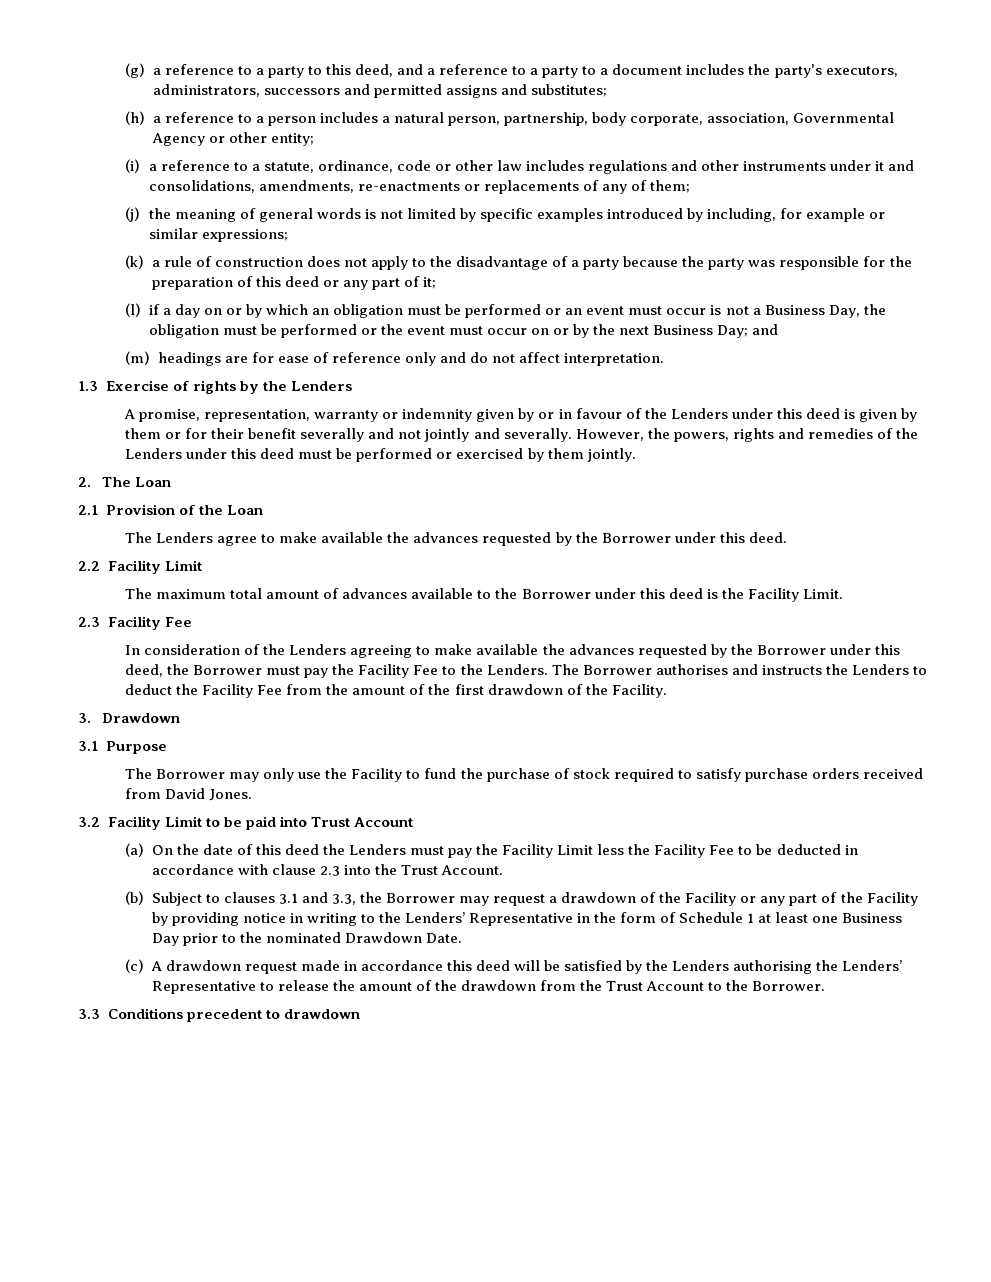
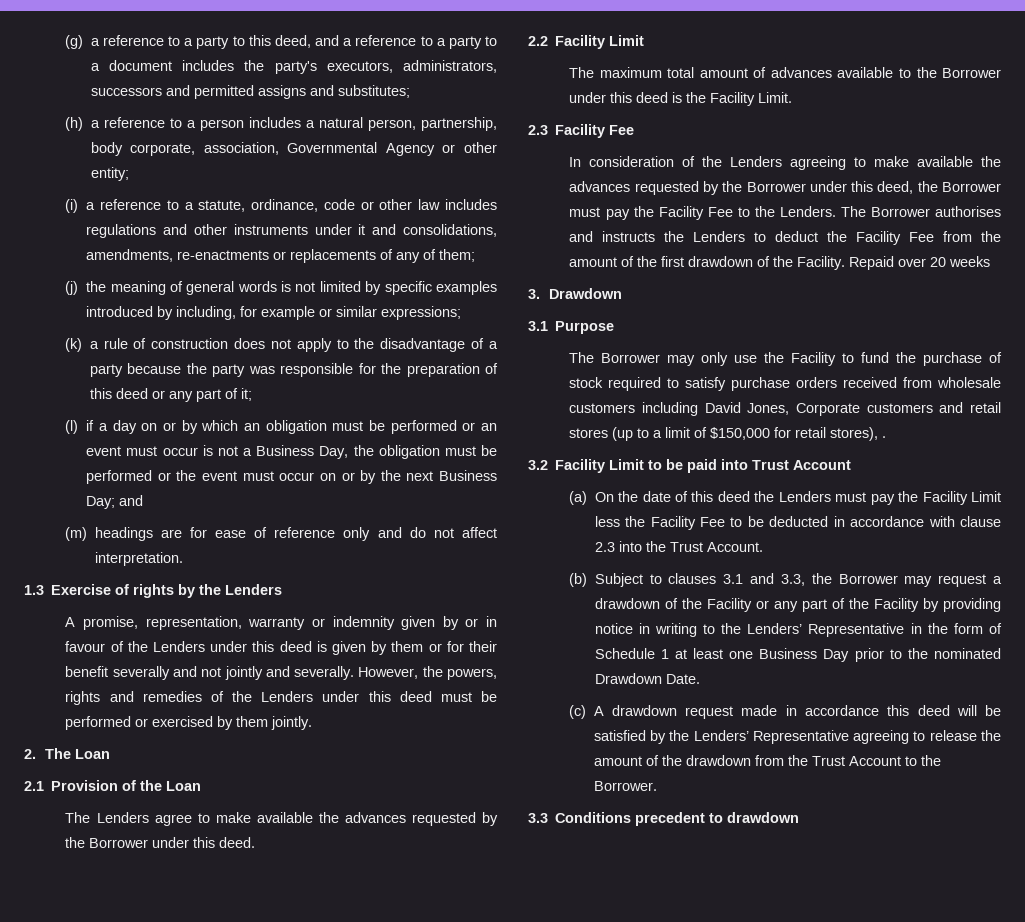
(667, 691) none -> [849,256,991,270] Repaid over 20 weeks
[165,788,253,801] David Jones. -> [937,377,1001,388] [569,402,1001,416] [569,427,887,441] wholesale customers including David Jones, Corporate customers and retail stores (up to a limit of $150,000 for retail stores), .
[672,960,903,974] [151,981,256,994] Lenders authorising the Lenders’ Representative -> [693,730,910,744] Lenders’ Representative agreeing

